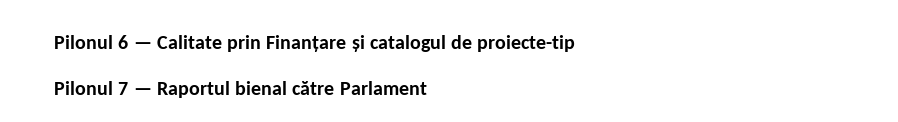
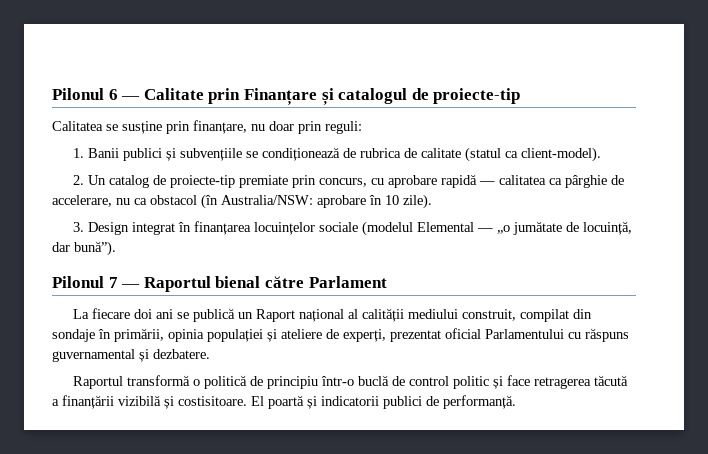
(576, 43) none -> [52,120,362,134] [73,147,602,162] [73,174,625,188] [52,194,432,209] [73,221,633,236] [52,241,116,256] // Calitatea se susține prin finanțare, nu doar prin reguli: // 1. Banii publici și subvențiile se condiționează de rubrica de calitate (statul ca client-model). // 2. Un catalog de proiecte-tip premiate prin concurs, cu aprobare rapidă — calitatea ca pârghie de accelerare, nu ca obstacol (în Australia/NSW: aprobare în 10 zile). // 3. Design integrat în finanțarea locuințelor sociale (modelul Elemental — „o jumătate de locuință, dar bună”).
(427, 88) none -> [73,308,593,322] [52,328,629,342] [52,349,210,362] [73,375,629,389] [52,395,516,409] // La fiecare doi ani se publică un Raport național al calității mediului construit, compilat din sondaje în primării, opinia populației și ateliere de experți, prezentat oficial Parlamentului cu răspuns guvernamental și dezbatere. // Raportul transformă o politică de principiu într-o buclă de control politic și face retragerea tăcută a finanțării vizibilă și costisitoare. El poartă și indicatorii publici de performanță.

